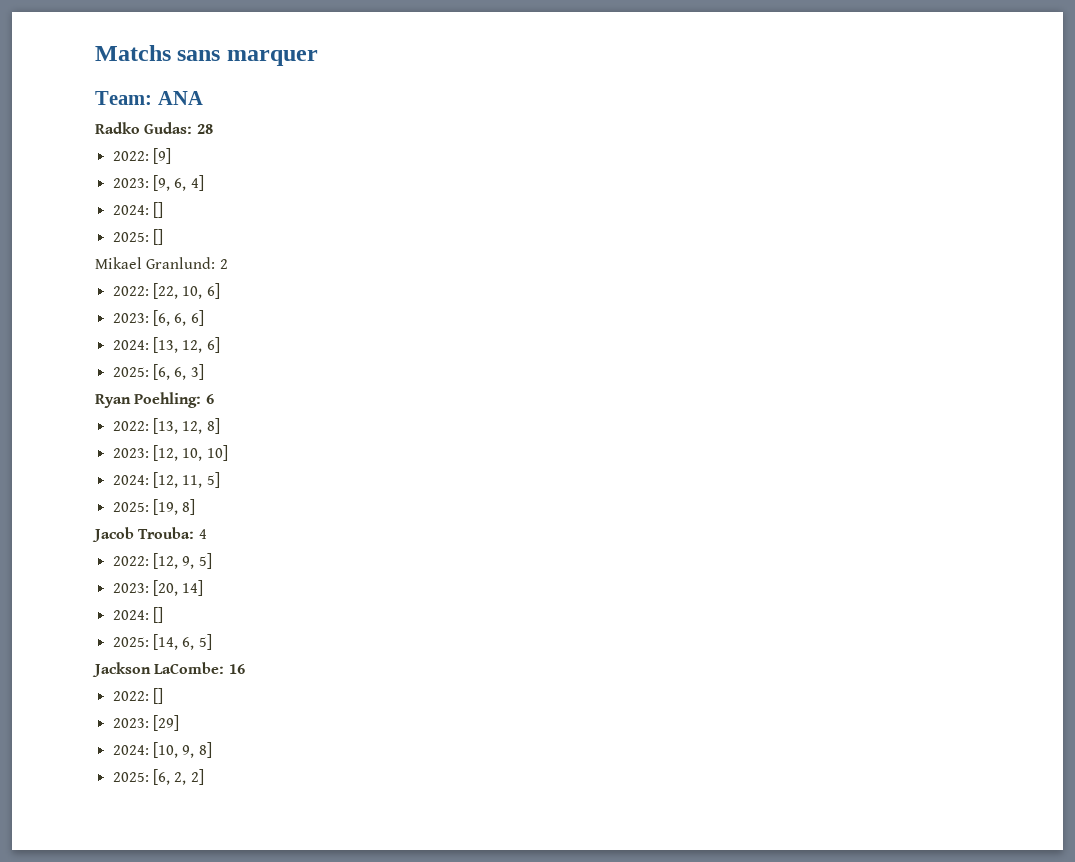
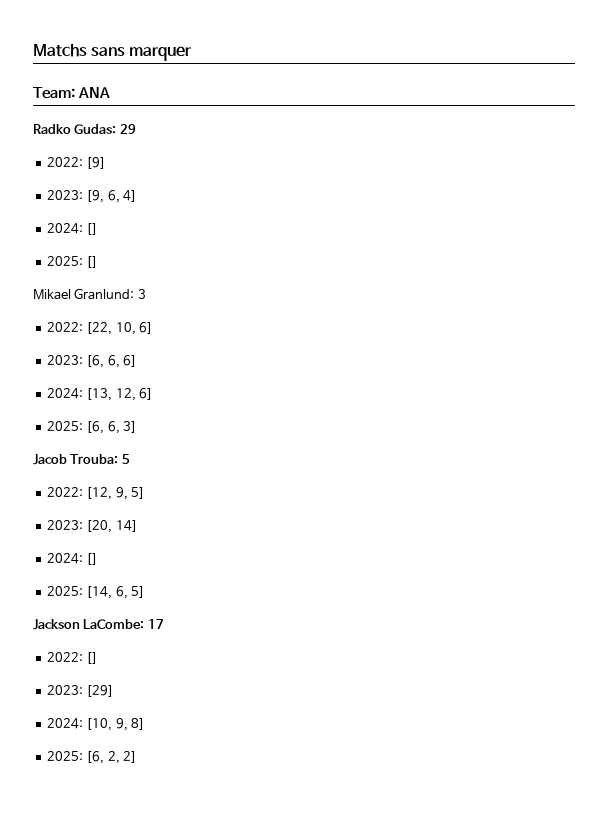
[196,124,213,134] 28 -> [119,124,136,134] 29
[219,259,228,269] 2 -> [137,289,146,299] 3
[95,392,214,408] [112,418,220,434] [112,445,228,461] [112,472,220,488] [112,499,196,515] // Ryan Poehling: 6 // 2022: [13, 12, 8] // 2023: [12, 10, 10] // 2024: [12, 11, 5] // 2025: [19, 8] -> (137, 427) none
[198,529,207,539] 4 -> [121,454,130,464] 5
[228,664,245,674] 16 -> [147,619,164,629] 17

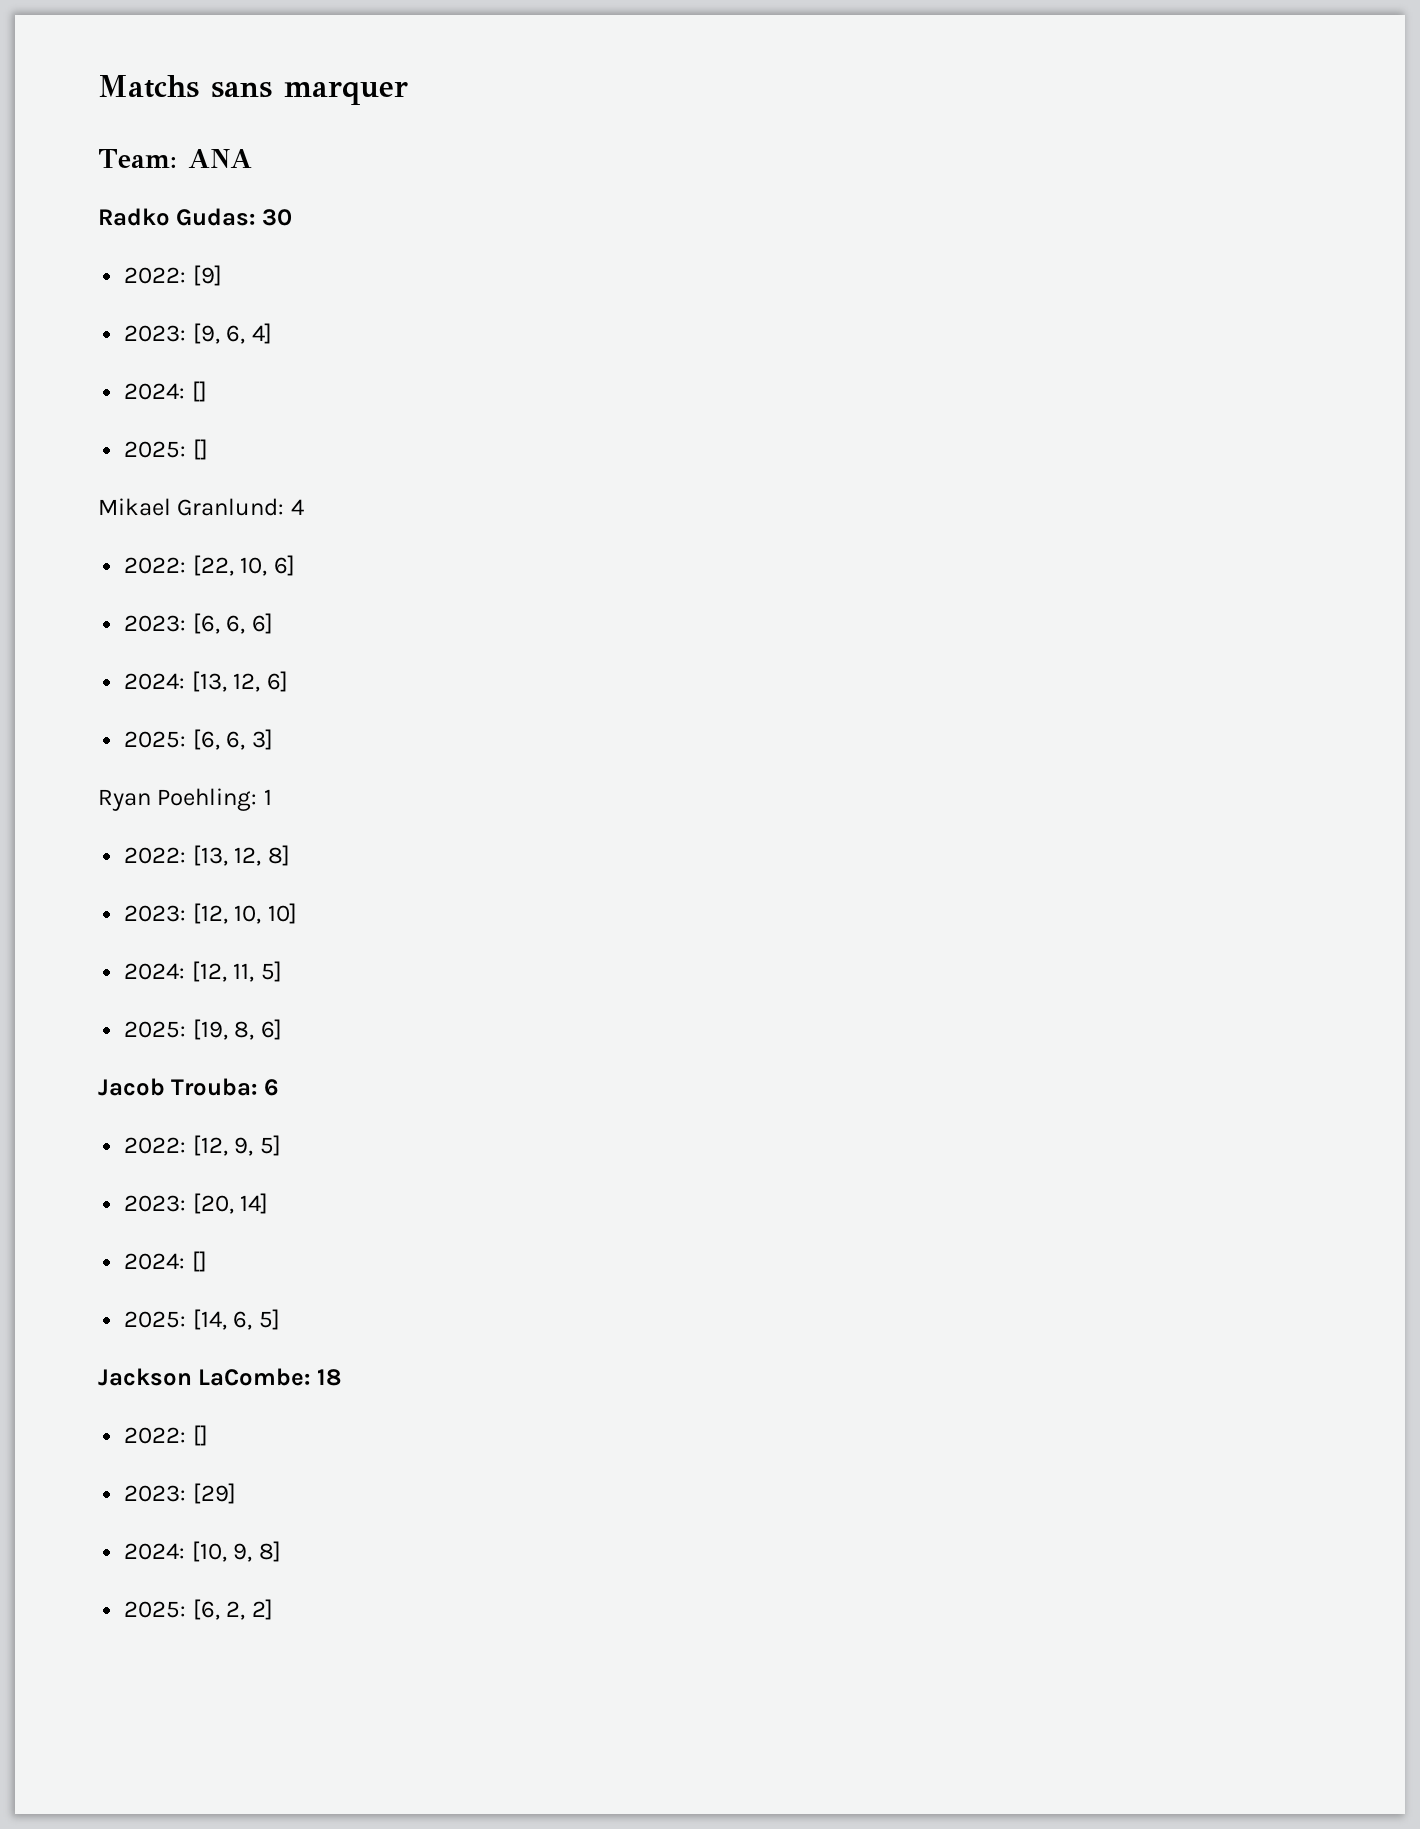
[119,124,136,134] 29 -> [261,209,292,226] 30
[137,289,146,299] 3 -> [290,499,304,515] 4
(137, 427) none -> [98,788,272,811] [124,845,290,866] [124,903,297,924] [124,961,282,982] [124,1019,282,1040] // Ryan Poehling: 1 // 2022: [13, 12, 8] // 2023: [12, 10, 10] // 2024: [12, 11, 5] // 2025: [19, 8, 6]
[121,454,130,464] 5 -> [263,1079,279,1096] 6
[147,619,164,629] 17 -> [316,1369,342,1386] 18

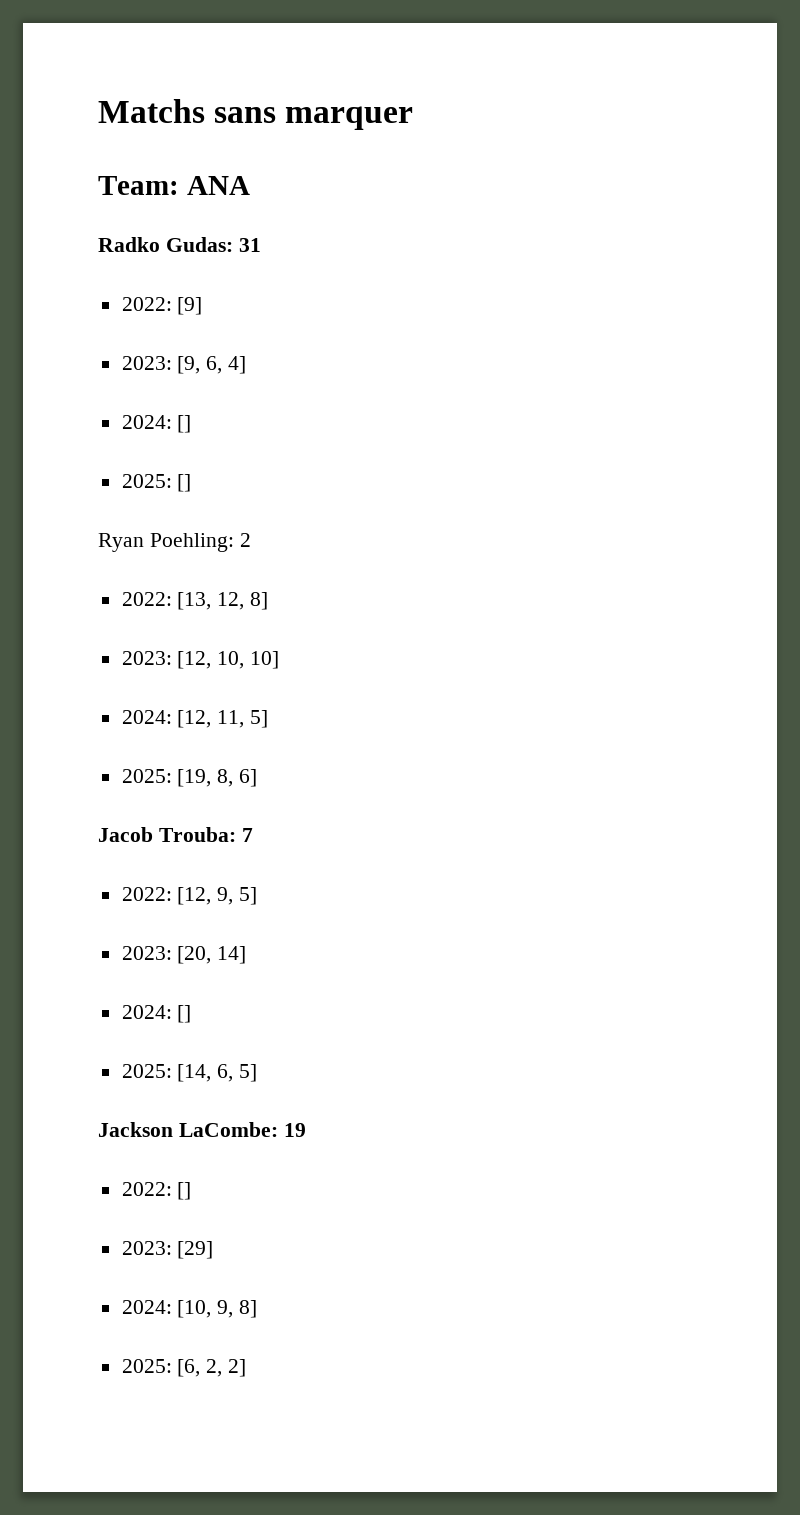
[261,209,292,226] 30 -> [238,238,261,252] 31
[98,498,304,516] [124,555,295,576] [124,613,273,634] [124,671,288,692] [124,729,273,750] // Mikael Granlund: 4 // 2022: [22, 10, 6] // 2023: [6, 6, 6] // 2024: [13, 12, 6] // 2025: [6, 6, 3] -> (192, 483) none
[263,789,272,805] 1 -> [239,533,251,547] 2
[263,1079,279,1096] 6 -> [241,828,253,842] 7
[316,1369,342,1386] 18 -> [283,1123,306,1137] 19

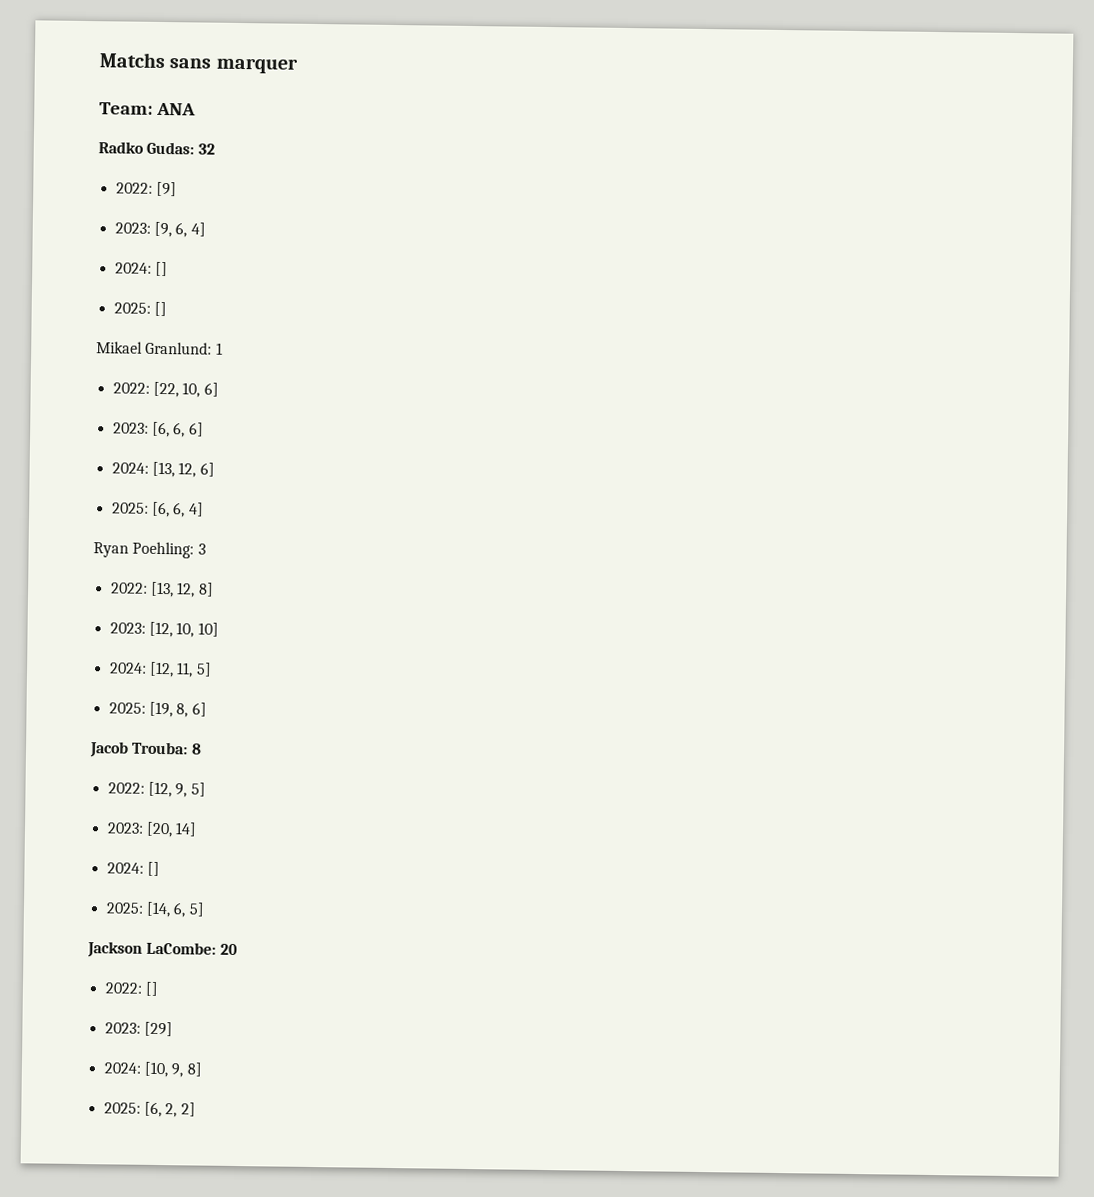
[238,238,261,252] 31 -> [197,143,215,155] 32
(192, 483) none -> [96,341,223,355] [112,381,219,398] [112,421,204,438] [111,461,215,478] [111,501,204,518] // Mikael Granlund: 1 // 2022: [22, 10, 6] // 2023: [6, 6, 6] // 2024: [13, 12, 6] // 2025: [6, 6, 4]
[239,533,251,547] 2 -> [197,543,206,555] 3
[241,828,253,842] 7 -> [190,743,202,755] 8
[283,1123,306,1137] 19 -> [219,943,238,956] 20

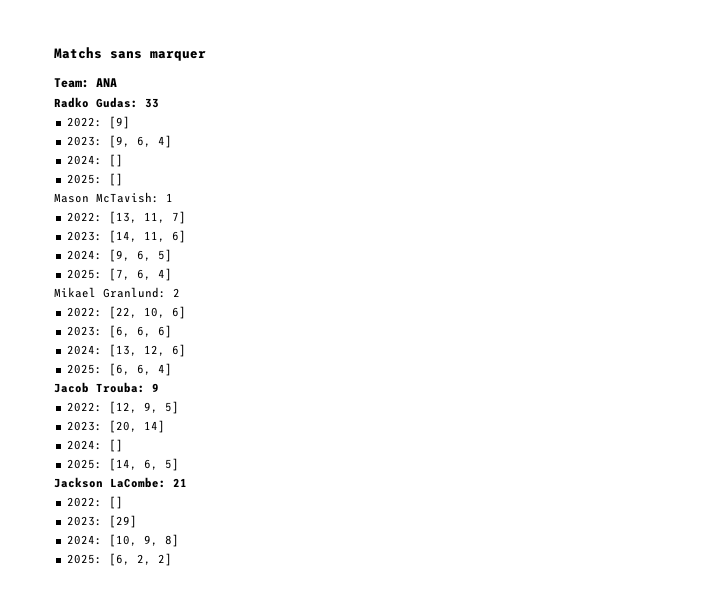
[197,143,215,155] 32 -> [145,98,159,108] 33
(167, 309) none -> [54,192,173,203] [66,211,186,224] [66,230,186,243] [66,249,172,262] [66,268,172,281] // Mason McTavish: 1 // 2022: [13, 11, 7] // 2023: [14, 11, 6] // 2024: [9, 6, 5] // 2025: [7, 6, 4]
[215,342,223,355] 1 -> [173,288,180,297] 2
[93,541,206,559] [110,581,214,598] [109,621,219,638] [108,661,212,678] [108,701,207,718] // Ryan Poehling: 3 // 2022: [13, 12, 8] // 2023: [12, 10, 10] // 2024: [12, 11, 5] // 2025: [19, 8, 6] -> (172, 369) none
[190,743,202,755] 8 -> [152,383,159,392] 9
[219,943,238,956] 20 -> [173,478,187,487] 21

